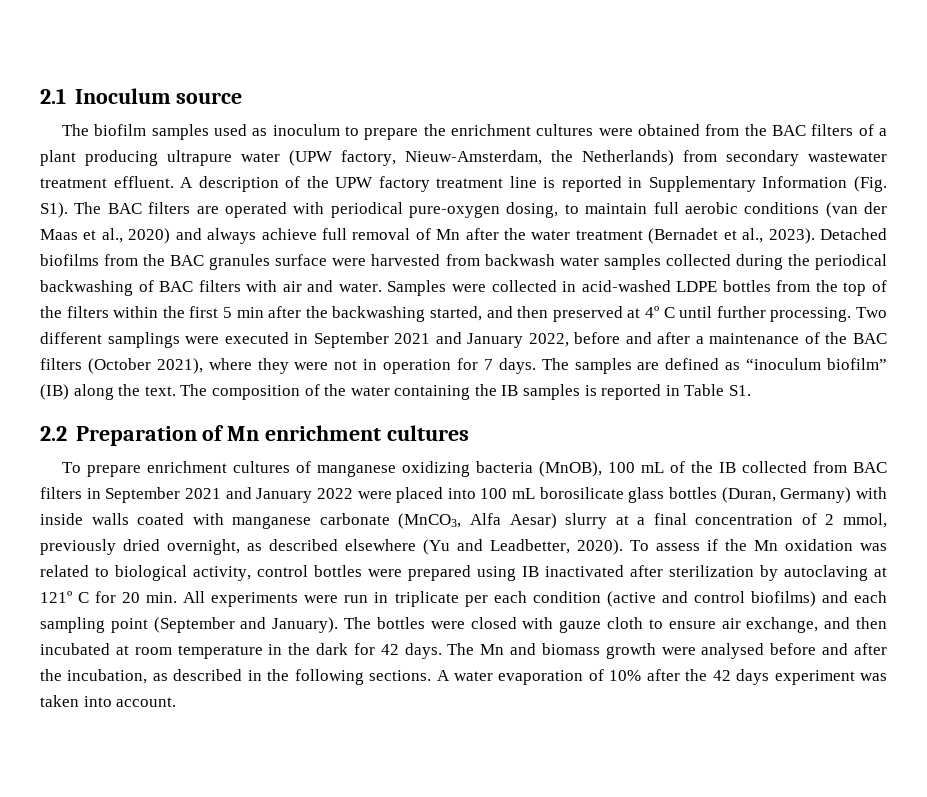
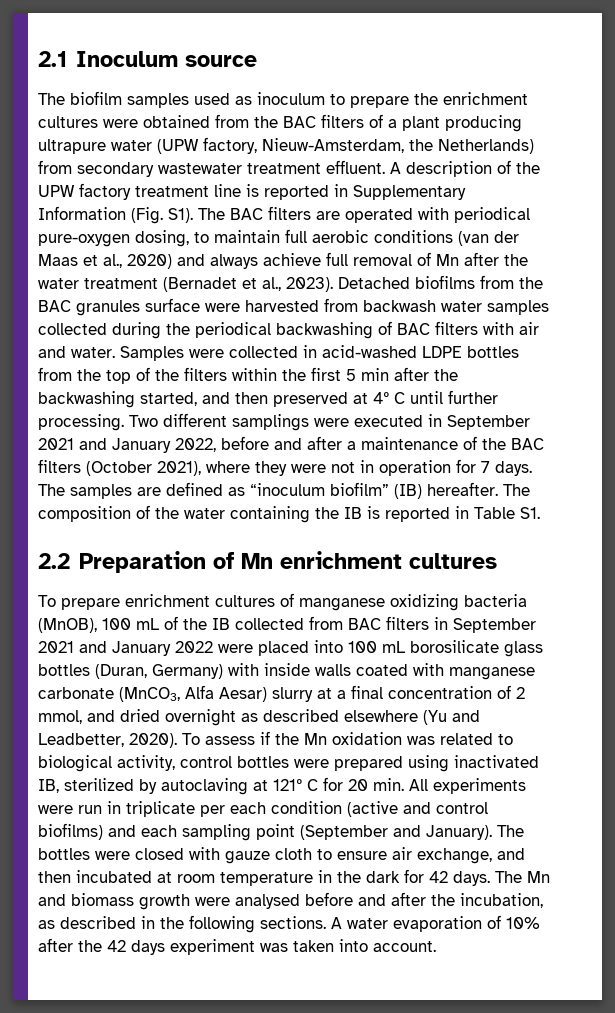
[73,384,176,400] along the text. -> [427,482,498,496] hereafter.
[523,384,581,400] samples -> (362, 513) none
[40,539,240,555] previously dried overnight, -> [87,709,236,726] and dried overnight
[522,565,754,577] IB inactivated after sterilization -> [454,755,539,768] [38,778,134,793] inactivated IB, sterilized

